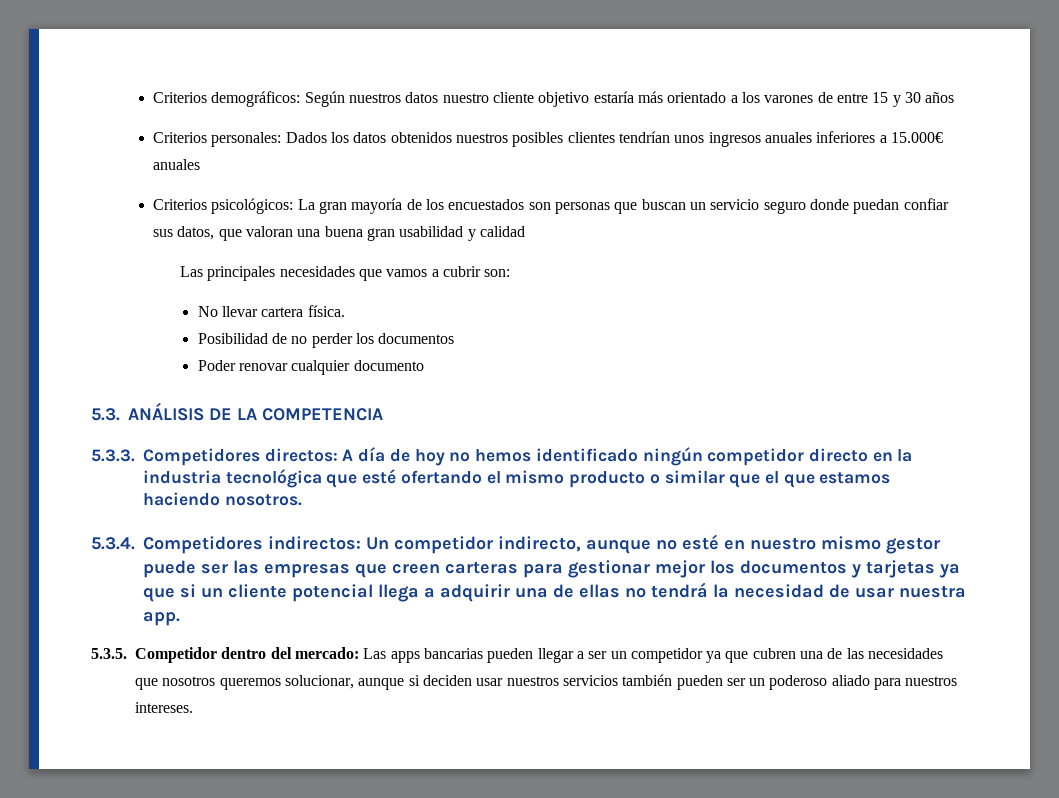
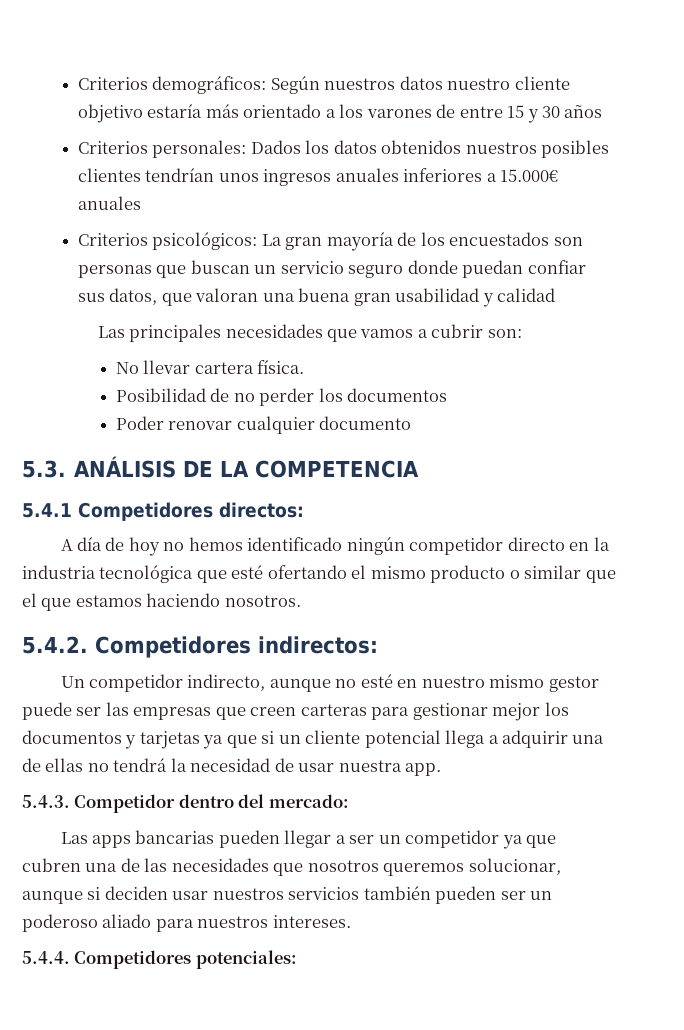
[91,449,135,462] 5.3.3. -> [22,503,72,518] 5.4.1
(338, 455) none -> (304, 510) //
[91,537,135,550] 5.3.4. -> [22,636,88,654] 5.4.2.
(361, 543) none -> (378, 645) //
[91,648,127,659] 5.3.5. -> [22,795,70,808] 5.4.3.
(359, 653) none -> (349, 801) //
(193, 707) none -> [22,950,297,969] // 5.4.4. Competidores potenciales:

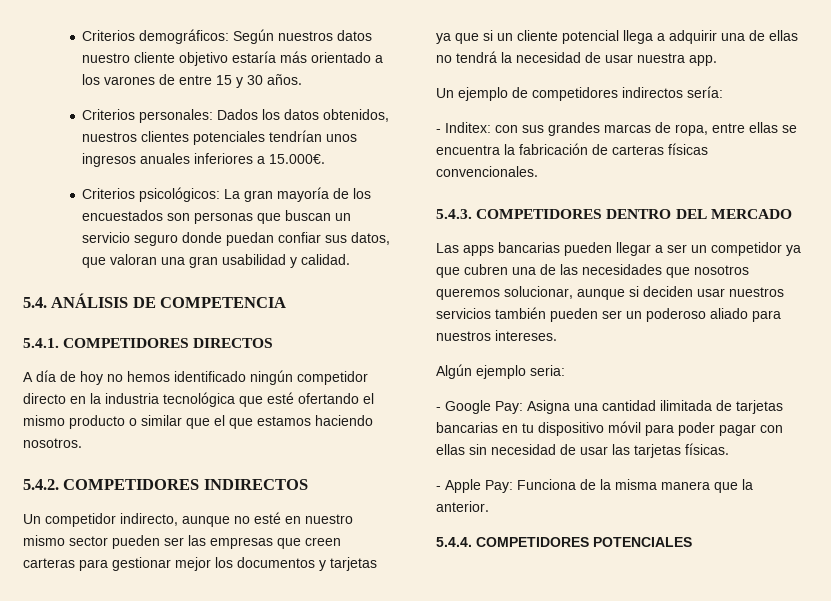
[564,104,603,118] años -> [267,74,303,85] años.
[381,140,610,158] [77,168,141,182] obtenidos nuestros posibles clientes -> [323,109,390,122] [82,131,266,145] obtenidos, nuestros clientes potenciales
[500,169,559,182] [77,196,141,210] 15.000€ anuales -> [269,154,326,164] 15.000€.
[298,288,351,302] buena -> (186, 261) none
[497,288,556,302] [97,324,522,342] [115,360,305,374] [115,388,448,406] [115,416,412,434] [22,460,66,478] calidad // Las principales necesidades que vamos a cubrir son: // No llevar cartera física. // Posibilidad de no perder los documentos // Poder renovar cualquier documento // 5.3. -> [301,254,351,265] [23,297,47,308] calidad. // 5.4.
[220,460,250,477] LA -> (156, 302) none
[22,502,304,521] 5.4.1 Competidores directos: -> [23,338,274,348] 5.4.1. COMPETIDORES DIRECTOS
[95,636,378,658] Competidores indirectos: -> [63,479,308,490] COMPETIDORES INDIRECTOS
[548,676,599,692] [22,702,72,720] gestor puede -> [69,535,160,549] sector pueden
[22,794,349,813] 5.4.3. Competidor dentro del mercado: -> [436,86,723,101] [436,122,797,136] [436,143,708,155] [436,166,538,177] [436,209,792,219] Un ejemplo de competidores indirectos sería: // - Inditex: con sus grandes marcas de ropa, entre ellas se encuentra la fabricación de carteras físicas convencionales. // 5.4.3. COMPETIDORES DENTRO DEL MERCADO
(351, 921) none -> [436,364,565,379] [436,400,783,414] [436,421,783,436] [436,443,729,458] [436,479,753,493] [436,501,489,512] // Algún ejemplo seria: // - Google Pay: Asigna una cantidad ilimitada de tarjetas bancarias en tu dispositivo móvil para poder pagar con ellas sin necesidad de usar las tarjetas físicas. // - Apple Pay: Funciona de la misma manera que la anterior.
[74,950,297,969] Competidores potenciales: -> [476,537,692,547] COMPETIDORES POTENCIALES

